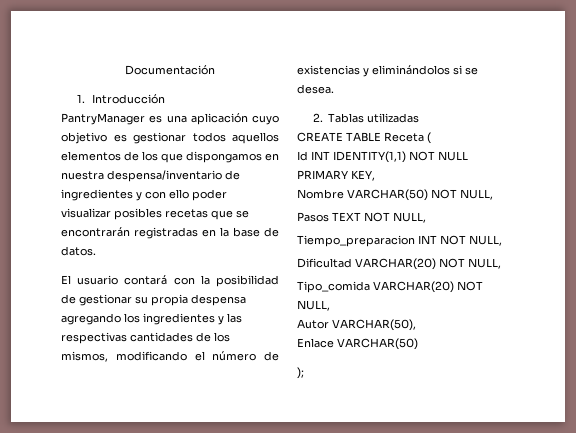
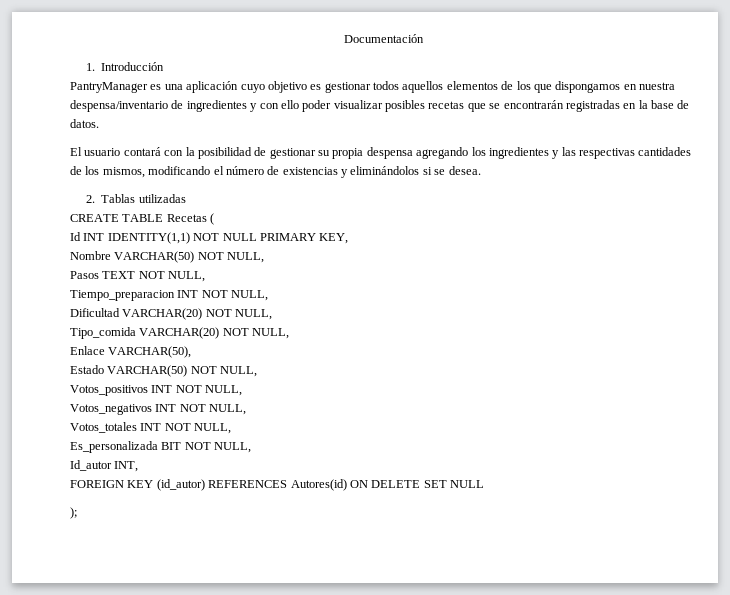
[384,132,424,142] Receta -> [166,214,207,222] Recetas
[297,319,329,329] Autor -> [70,346,105,355] Enlace
[297,338,418,350] Enlace VARCHAR(50) -> [70,365,258,377] [70,385,243,396] [70,404,247,415] [70,422,232,434] [70,441,252,453] [70,460,139,472] [70,479,484,491] Estado VARCHAR(50) NOT NULL, // Votos_positivos INT NOT NULL, // Votos_negativos INT NOT NULL, // Votos_totales INT NOT NULL, // Es_personalizada BIT NOT NULL, // Id_autor INT, // FOREIGN KEY (id_autor) REFERENCES Autores(id) ON DELETE SET NULL

